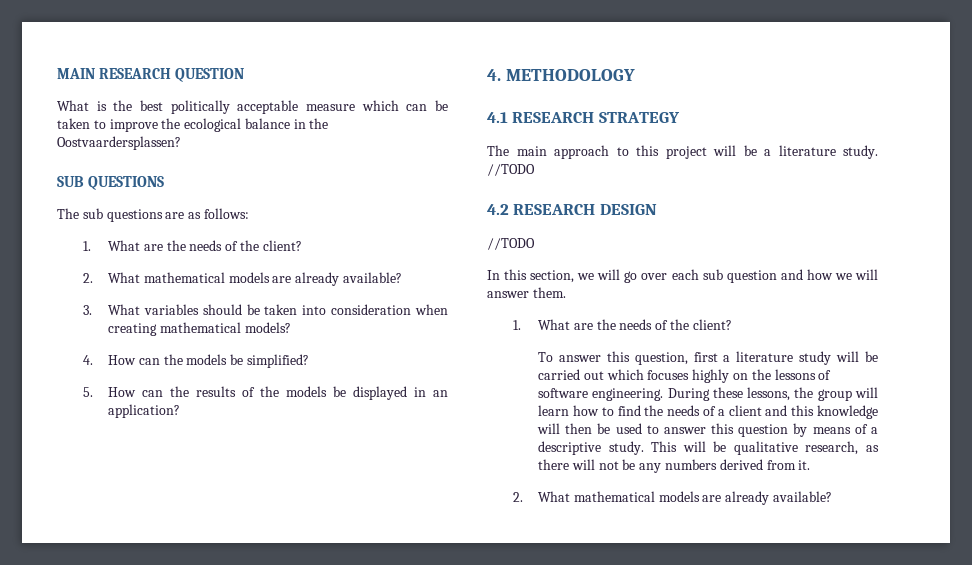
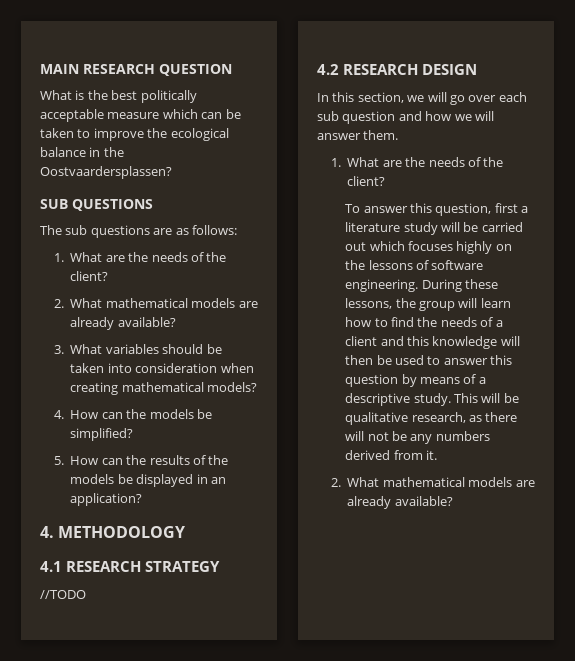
[487,145,878,159] The main approach to this project will be a literature study. -> (220, 566) none
[487,238,535,250] // //TODO -> (477, 69) none

